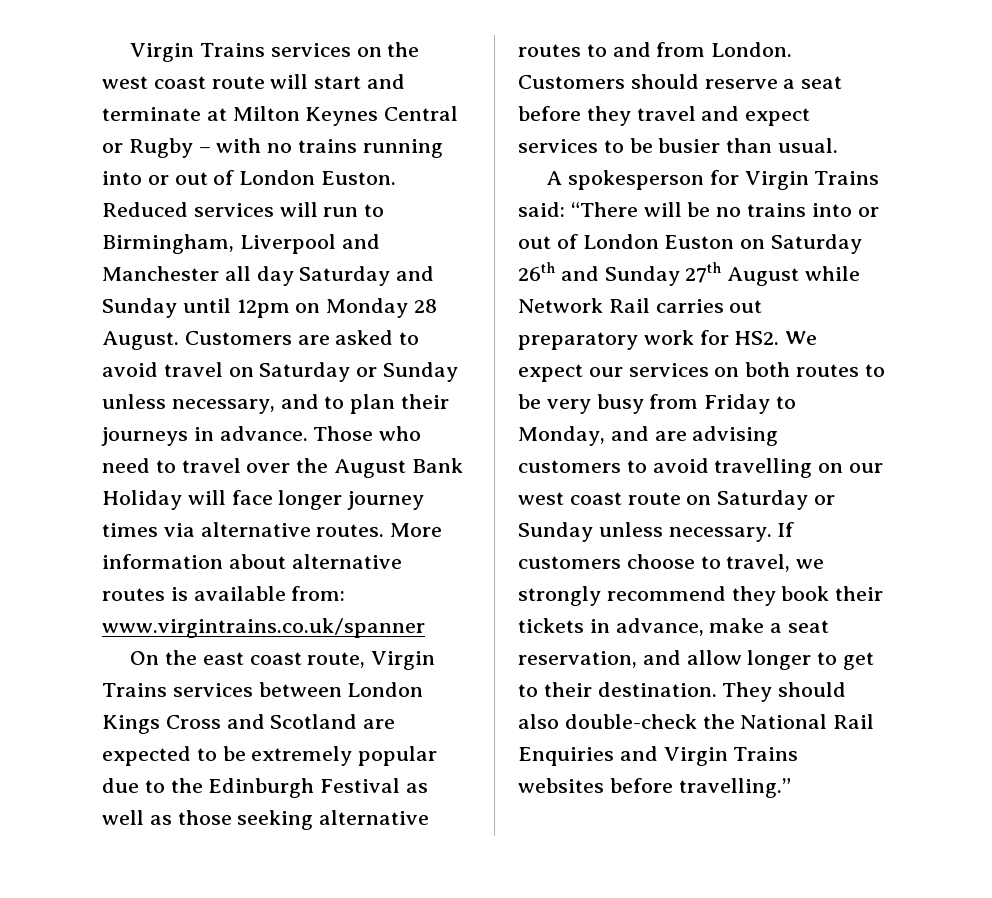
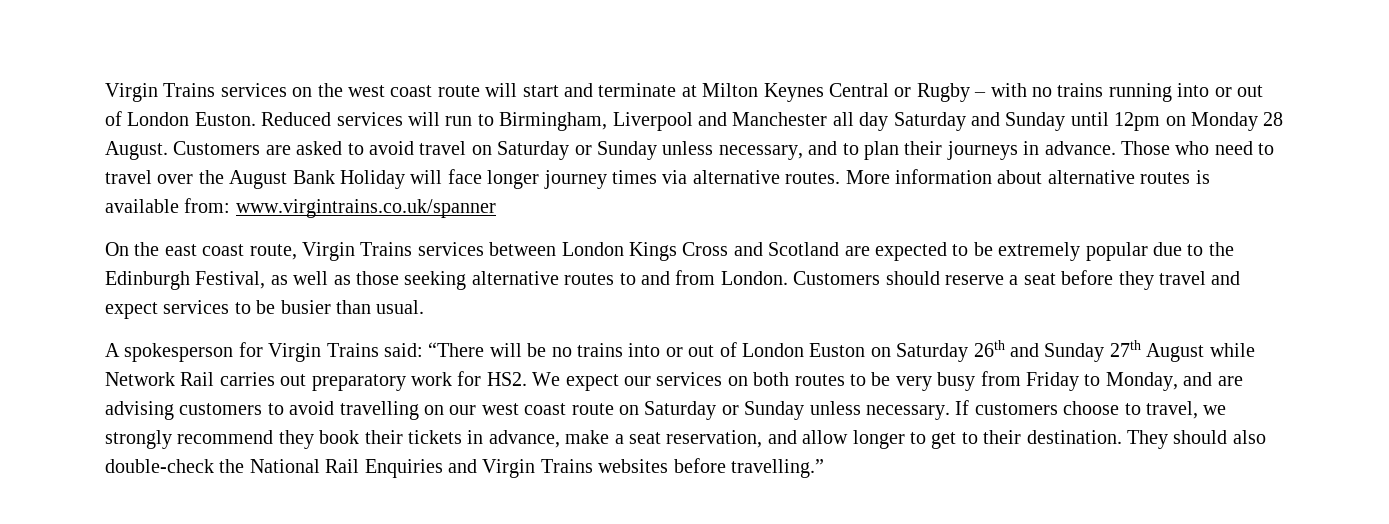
[320,778,401,793] Festival -> [195,271,266,289] Festival,

